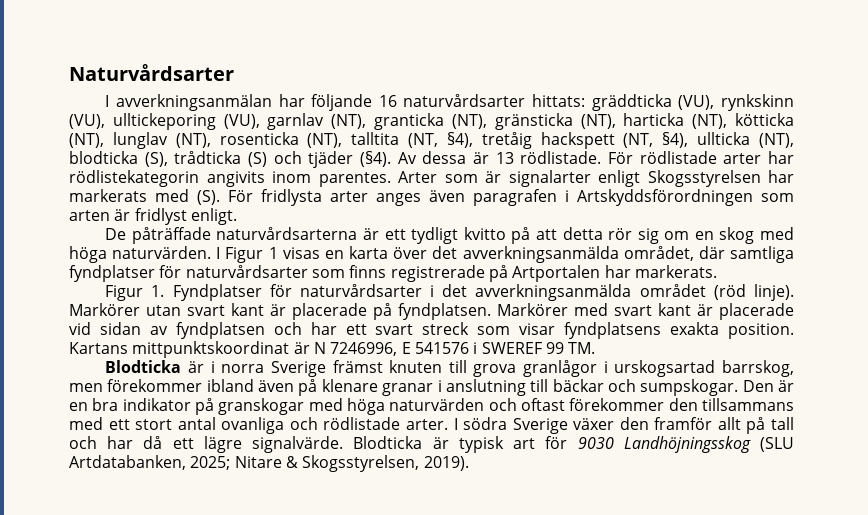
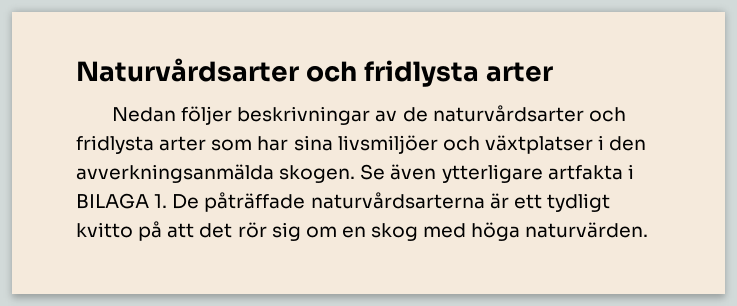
[105,94,794,111] [69,113,795,130] [69,132,795,149] [69,151,794,168] [69,170,794,187] [69,189,794,206] [69,208,237,225] // I avverkningsanmälan har följande 16 naturvårdsarter hittats: gräddticka (VU), rynkskinn (VU), ulltickeporing (VU), garnlav (NT), granticka (NT), gränsticka (NT), harticka (NT), kötticka (NT), lunglav (NT), rosenticka (NT), talltita (NT, §4), tretåig hackspett (NT, §4), ullticka (NT), blodticka (S), trådticka (S) och tjäder (§4). Av dessa är 13 rödlistade. För rödlistade arter har rödlistekategorin angivits inom parentes. Arter som är signalarter enligt Skogsstyrelsen har markerats med (S). För fridlysta arter anges även paragrafen i Artskyddsförordningen som arten är fridlyst enligt. // -> [306,60,554,87] [112,105,626,125] [76,135,647,154] [76,164,634,183] [76,193,168,209] och fridlysta arter // Nedan följer beskrivningar av de naturvårdsarter och fridlysta arter som har sina livsmiljöer och växtplatser i den avverkningsanmälda skogen. Se även ytterligare artfakta i BILAGA 1.
[562,227,603,240] detta -> [199,223,233,238] det
[216,246,794,263] [69,265,717,282] [105,284,795,301] [69,303,794,320] [69,322,794,339] [69,341,596,358] [105,360,795,377] [69,379,794,396] [69,398,794,415] [69,417,794,434] [69,436,794,453] [69,455,469,472] I Figur 1 visas en karta över det avverkningsanmälda området, där samtliga fyndplatser för naturvårdsarter som finns registrerade på Artportalen har markerats. // Figur 1. Fyndplatser för naturvårdsarter i det avverkningsanmälda området (röd linje). Markörer utan svart kant är placerade på fyndplatsen. Markörer med svart kant är placerade vid sidan av fyndplatsen och har ett svart streck som visar fyndplatsens exakta position. Kartans mittpunktskoordinat är N 7246996, E 541576 i SWEREF 99 TM. // Blodticka är i norra Sverige främst knuten till grova granlågor i urskogsartad barrskog, men förekommer ibland även på klenare granar i anslutning till bäckar och sumpskogar. Den är en bra indikator på granskogar med höga naturvärden och oftast förekommer den tillsammans med ett stort antal ovanliga och rödlistade arter. I södra Sverige växer den framför allt på tall och har då ett lägre signalvärde. Blodticka är typisk art för 9030 Landhöjningsskog (SLU Artdatabanken, 2025; Nitare & Skogsstyrelsen, 2019). -> (649, 230) none

